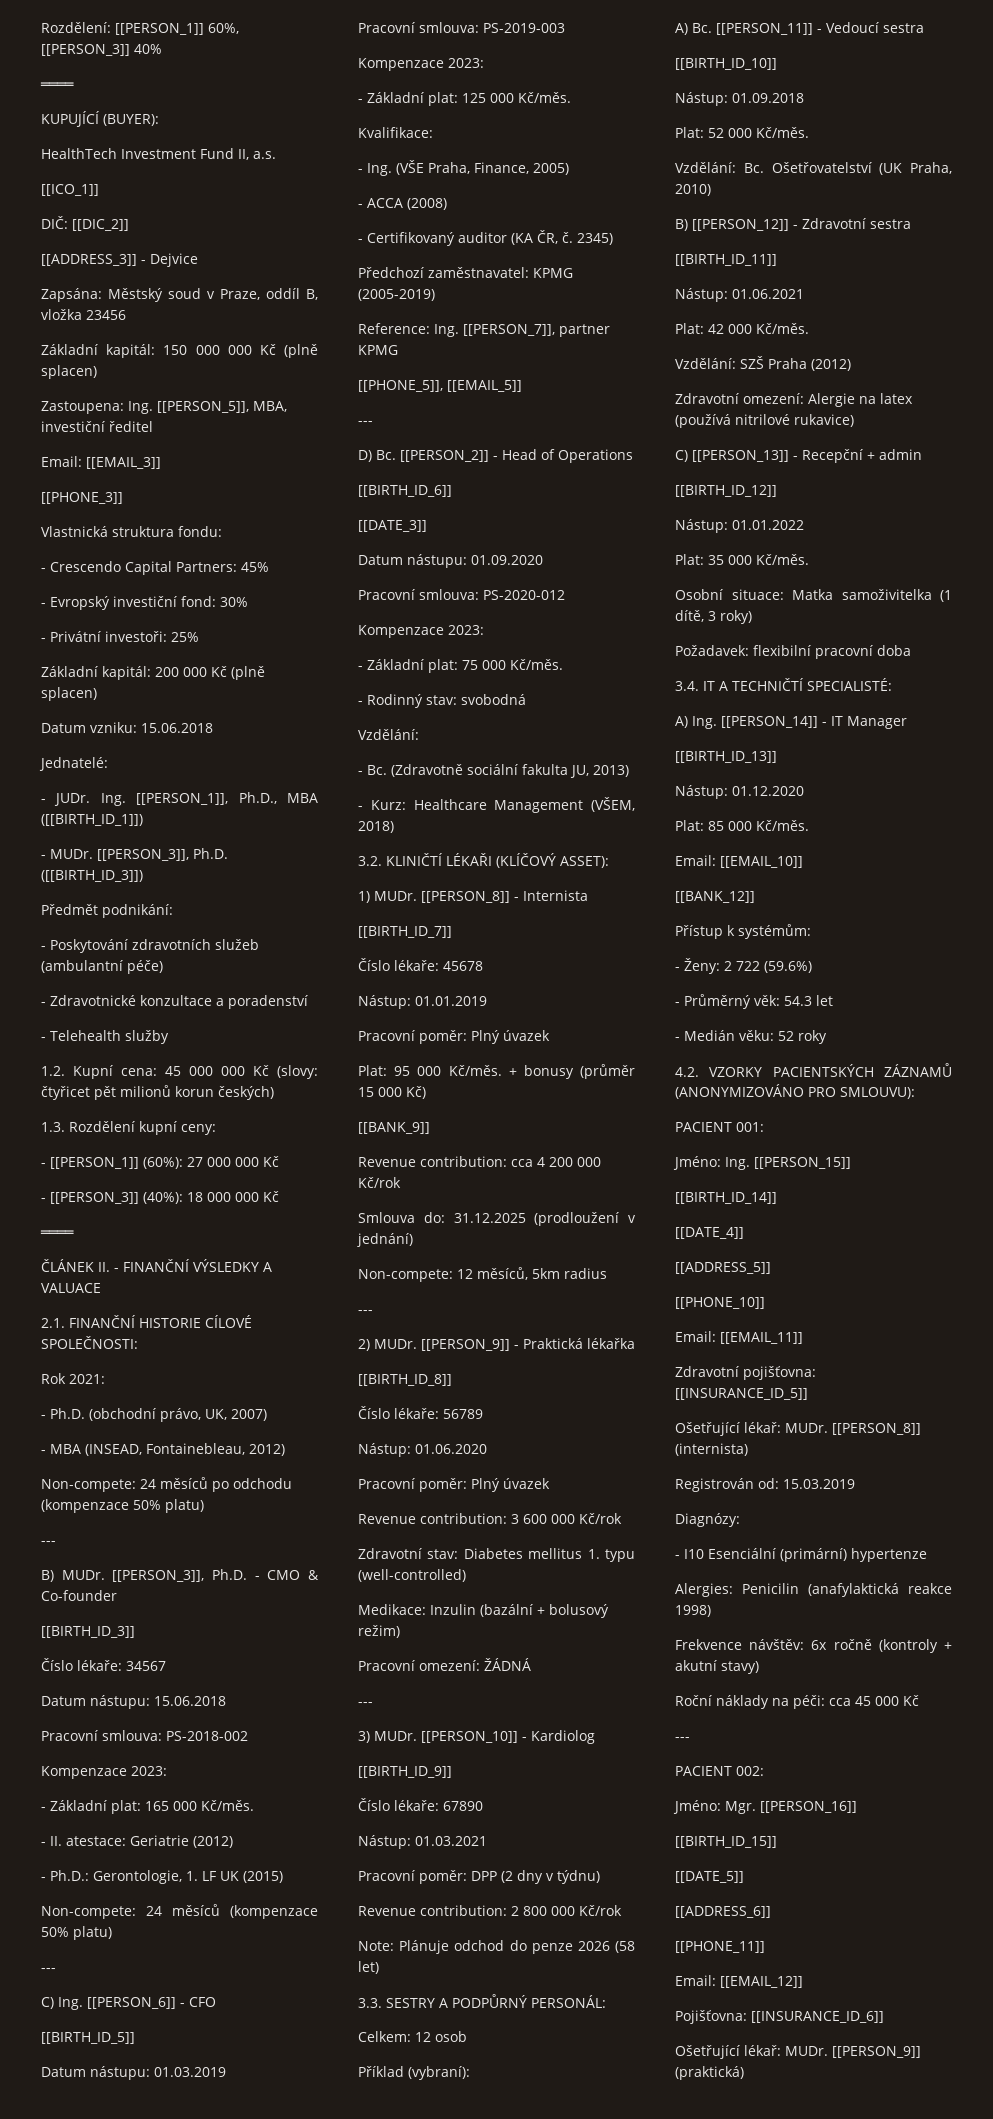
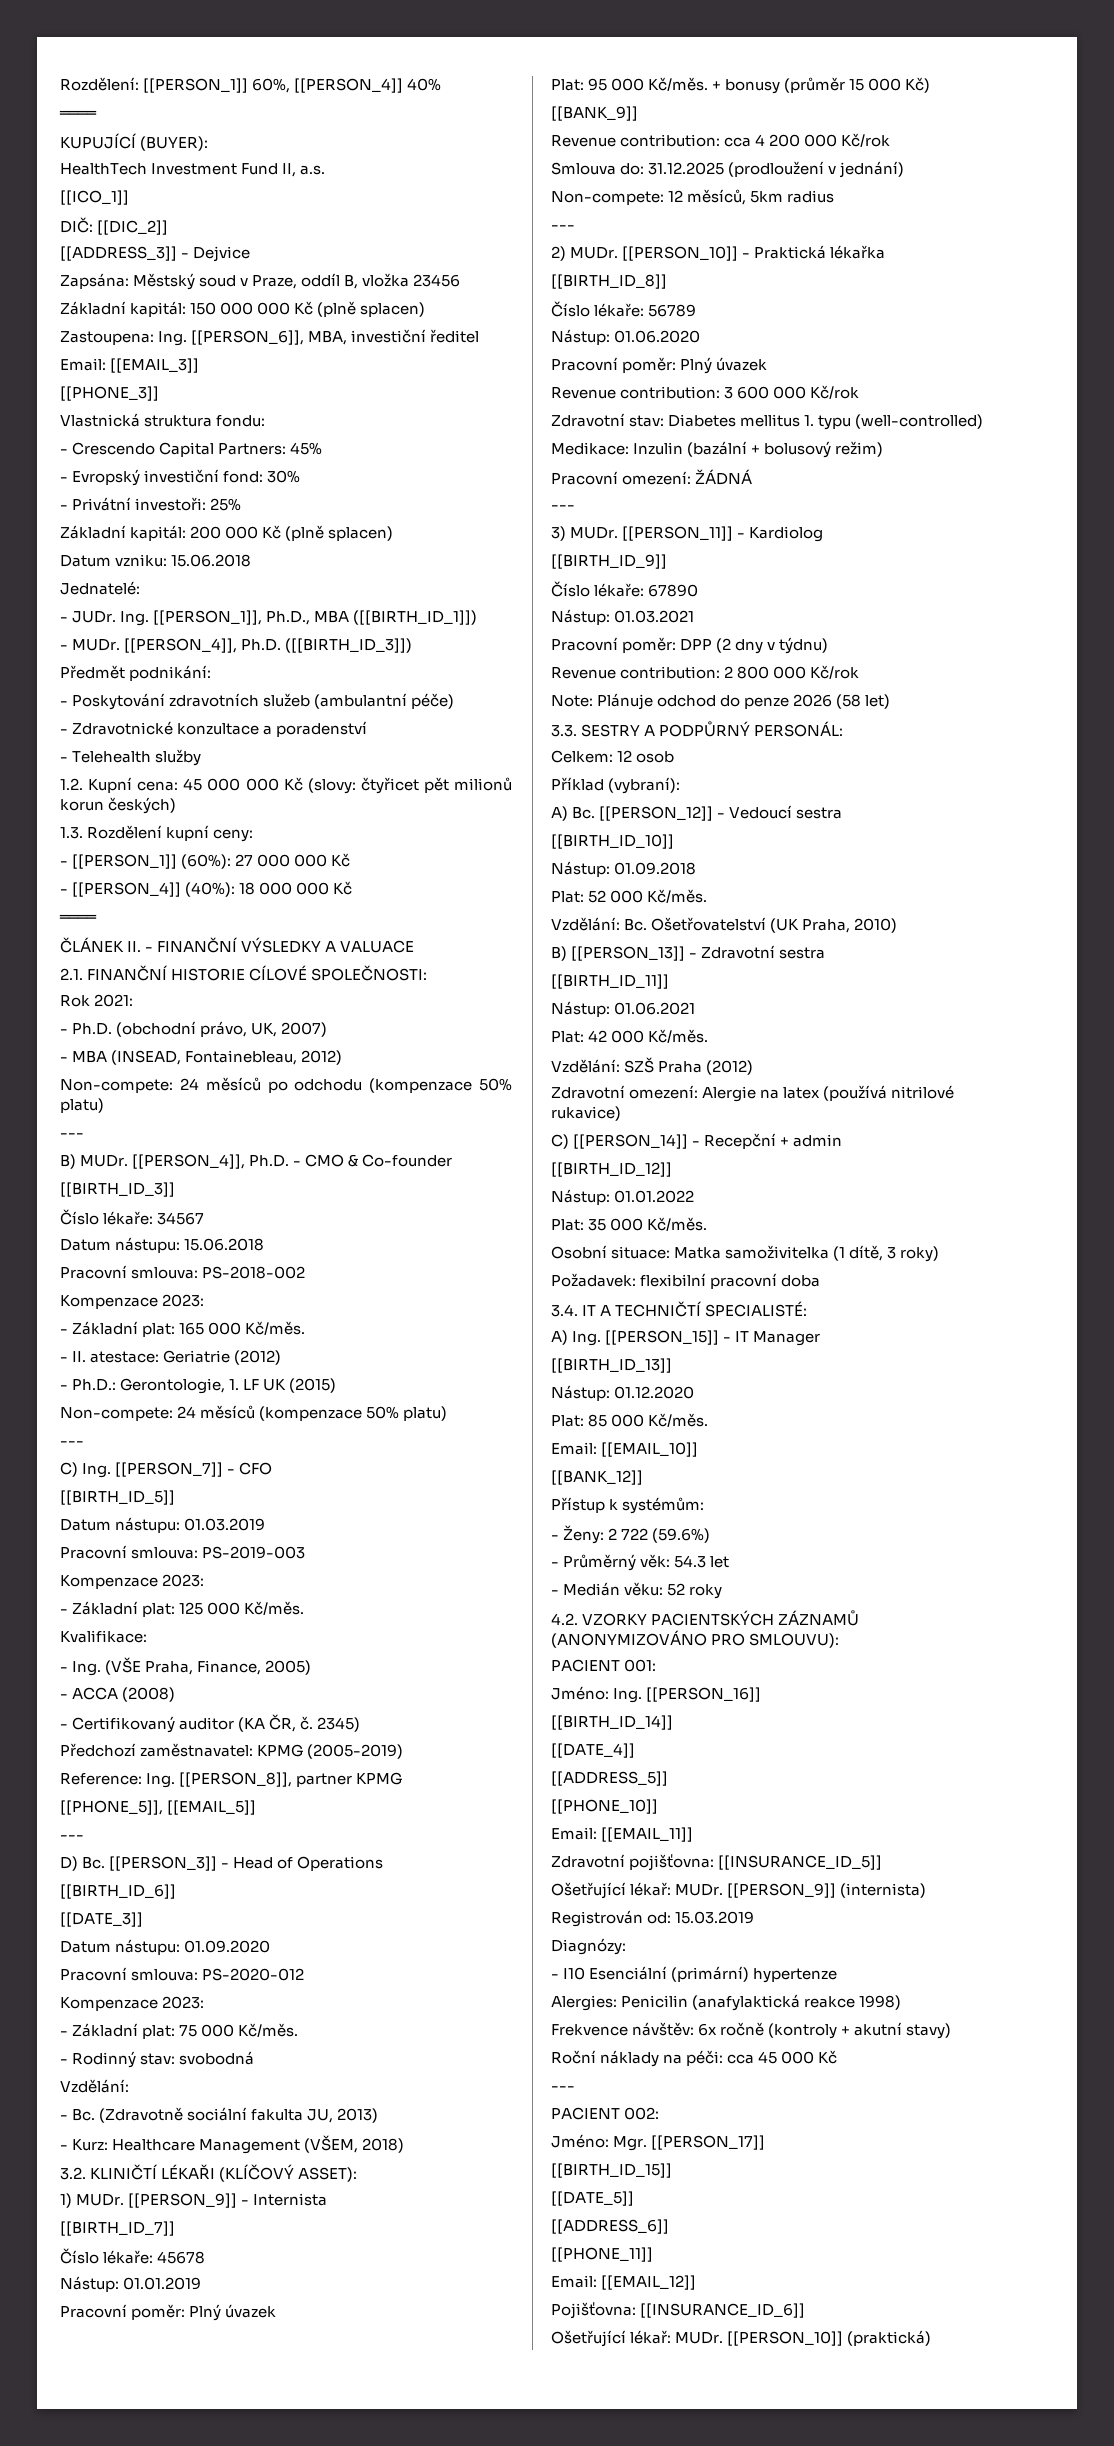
[41,44,130,56] [[PERSON_3]] -> [294,78,404,93] [[PERSON_4]]
[157,401,249,413] [[PERSON_5]], -> [191,330,305,345] [[PERSON_6]],
[97,849,189,861] [[PERSON_3]], -> [124,638,238,653] [[PERSON_4]],
[50,1192,139,1204] [[PERSON_3]] -> [72,882,182,897] [[PERSON_4]]
[112,1570,205,1582] [[PERSON_3]], -> [132,1154,246,1169] [[PERSON_4]],
[87,1997,176,2009] [[PERSON_6]] -> [115,1462,224,1477] [[PERSON_7]]
[463,324,555,336] [[PERSON_7]], -> [179,1772,293,1787] [[PERSON_8]],
[400,450,489,462] [[PERSON_2]] -> [109,1856,218,1871] [[PERSON_3]]
[421,891,510,903] [[PERSON_8]] -> [128,2193,238,2208] [[PERSON_9]]
[421,1339,510,1351] [[PERSON_9]] -> [622,246,739,261] [[PERSON_10]]
[421,1731,518,1743] [[PERSON_10]] -> [622,526,734,541] [[PERSON_11]]
[716,23,813,35] [[PERSON_11]] -> [599,806,714,821] [[PERSON_12]]
[692,219,789,231] [[PERSON_12]] -> [571,946,686,961] [[PERSON_13]]
[692,450,789,462] [[PERSON_13]] -> [573,1134,689,1149] [[PERSON_14]]
[721,716,818,728] [[PERSON_14]] -> [605,1330,720,1345] [[PERSON_15]]
[754,1157,851,1169] [[PERSON_15]] -> [646,1687,762,1702] [[PERSON_16]]
[832,1423,921,1435] [[PERSON_8]] -> [727,1883,837,1898] [[PERSON_9]]
[760,1801,857,1813] [[PERSON_16]] -> [651,2135,766,2150] [[PERSON_17]]
[832,2046,921,2058] [[PERSON_9]] -> [727,2331,844,2346] [[PERSON_10]]

